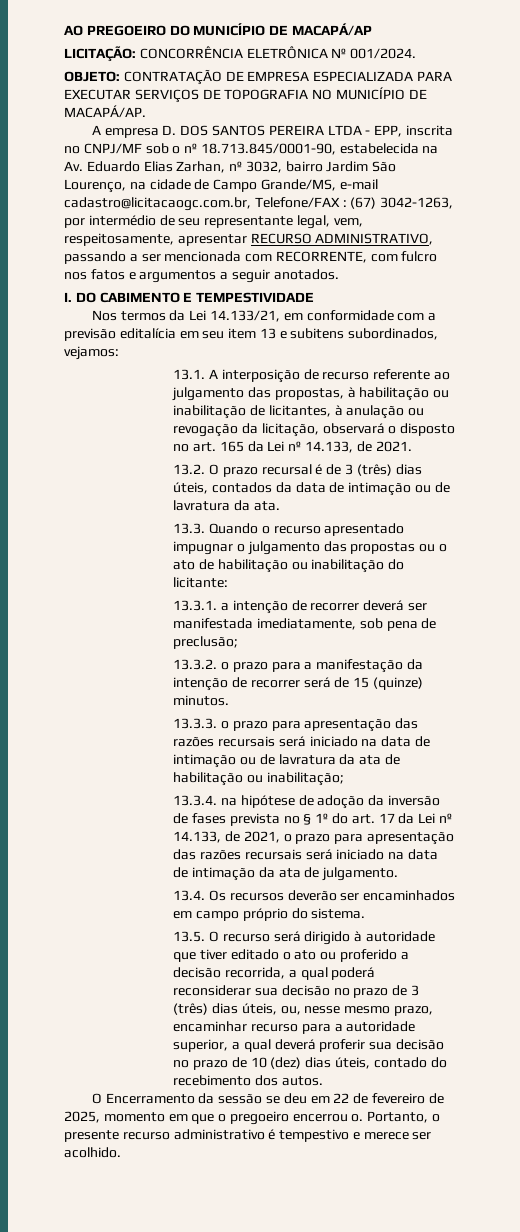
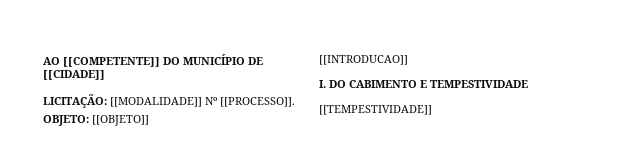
[86,25,166,36] PREGOEIRO -> [63,57,160,67] [[COMPETENTE]]
[291,23,372,36] MACAPÁ/AP -> [43,70,105,80] [[CIDADE]]
[139,46,417,59] [64,69,452,85] [64,87,427,103] [64,105,146,118] [91,125,453,138] [64,143,439,155] [64,161,397,173] [64,179,378,193] [64,197,454,211] [64,215,363,229] [64,233,434,246] [64,251,438,264] [64,269,339,283] CONCORRÊNCIA ELETRÔNICA Nº 001/2024. // OBJETO: CONTRATAÇÃO DE EMPRESA ESPECIALIZADA PARA EXECUTAR SERVIÇOS DE TOPOGRAFIA NO MUNICÍPIO DE MACAPÁ/AP. // A empresa D. DOS SANTOS PEREIRA LTDA - EPP, inscrita no CNPJ/MF sob o nº 18.713.845/0001-90, estabelecida na Av. Eduardo Elias Zarhan, nº 3032, bairro Jardim São Lourenço, na cidade de Campo Grande/MS, e-mail cadastro@licitacaogc.com.br, Telefone/FAX : (67) 3042-1263, por intermédio de seu representante legal, vem, respeitosamente, apresentar RECURSO ADMINISTRATIVO, passando a ser mencionada com RECORRENTE, com fulcro nos fatos e argumentos a seguir anotados. -> [110,97,295,107] [43,115,149,126] [319,55,408,65] [[MODALIDADE]] Nº [[PROCESSO]]. // OBJETO: [[OBJETO]] // [[INTRODUCAO]]
[91,310,437,322] [64,328,439,341] [64,346,119,360] [173,369,451,383] [172,387,450,401] [173,405,425,419] [173,423,456,437] [173,441,412,453] [173,464,422,477] [173,482,450,496] [173,500,280,511] [173,523,405,536] [173,541,448,555] [173,559,405,573] [173,577,229,588] [173,600,428,614] [173,618,437,631] [173,636,239,649] [173,659,424,673] [173,677,424,691] [173,695,230,706] [173,718,419,732] [173,736,431,747] [173,754,401,768] [173,772,344,786] [173,795,441,809] [173,813,452,826] [173,831,455,845] [173,849,439,860] [173,867,399,881] [173,890,456,901] [173,908,366,921] [173,931,436,945] [173,949,409,962] [173,967,376,980] [173,985,420,998] [173,1003,434,1016] [173,1021,416,1034] [173,1039,445,1052] [173,1057,447,1070] [173,1075,323,1086] [91,1093,444,1104] [64,1111,441,1125] [64,1129,432,1142] [64,1147,121,1158] Nos termos da Lei 14.133/21, em conformidade com a previsão editalícia em seu item 13 e subitens subordinados, vejamos: // 13.1. A interposição de recurso referente ao julgamento das propostas, à habilitação ou inabilitação de licitantes, à anulação ou revogação da licitação, observará o disposto no art. 165 da Lei nº 14.133, de 2021. // 13.2. O prazo recursal é de 3 (três) dias úteis, contados da data de intimação ou de lavratura da ata. // 13.3. Quando o recurso apresentado impugnar o julgamento das propostas ou o ato de habilitação ou inabilitação do licitante: // 13.3.1. a intenção de recorrer deverá ser manifestada imediatamente, sob pena de preclusão; // 13.3.2. o prazo para a manifestação da intenção de recorrer será de 15 (quinze) minutos. // 13.3.3. o prazo para apresentação das razões recursais será iniciado na data de intimação ou de lavratura da ata de habilitação ou inabilitação; // 13.3.4. na hipótese de adoção da inversão de fases prevista no § 1º do art. 17 da Lei nº 14.133, de 2021, o prazo para apresentação das razões recursais será iniciado na data de intimação da ata de julgamento. // 13.4. Os recursos deverão ser encaminhados em campo próprio do sistema. // 13.5. O recurso será dirigido à autoridade que tiver editado o ato ou proferido a decisão recorrida, a qual poderá reconsiderar sua decisão no prazo de 3 (três) dias úteis, ou, nesse mesmo prazo, encaminhar recurso para a autoridade superior, a qual deverá proferir sua decisão no prazo de 10 (dez) dias úteis, contado do recebimento dos autos. // O Encerramento da sessão se deu em 22 de fevereiro de 2025, momento em que o pregoeiro encerrou o. Portanto, o presente recurso administrativo é tempestivo e merece ser acolhido. -> [319,105,432,115] [[TEMPESTIVIDADE]]

